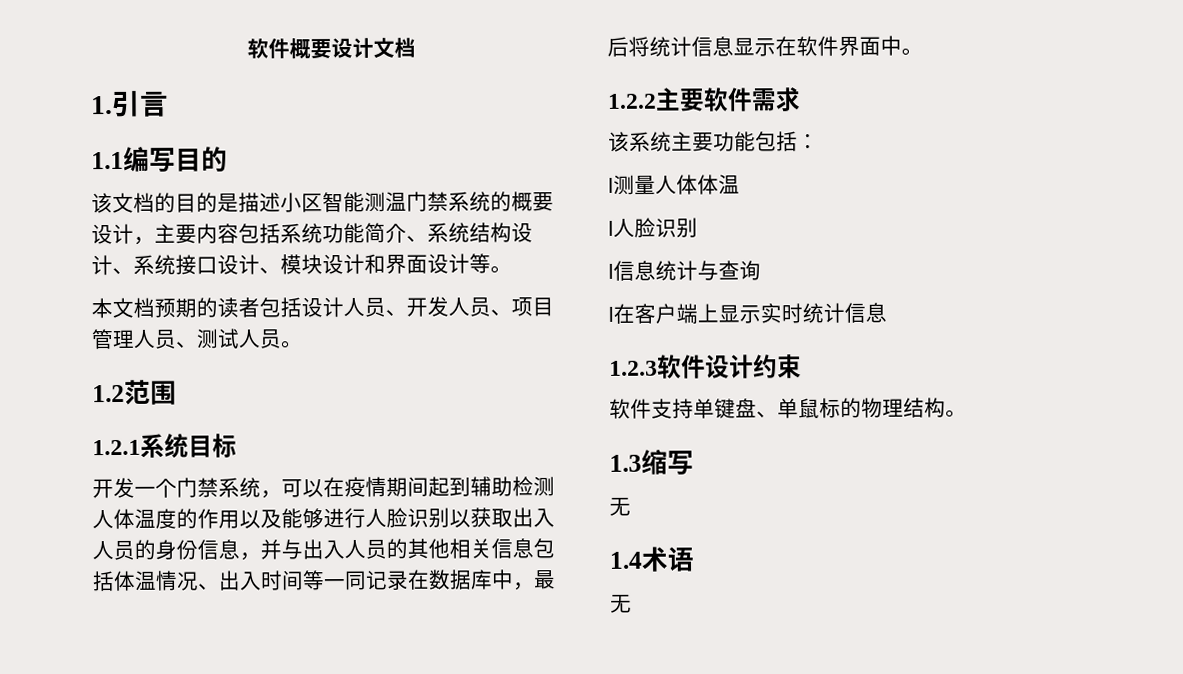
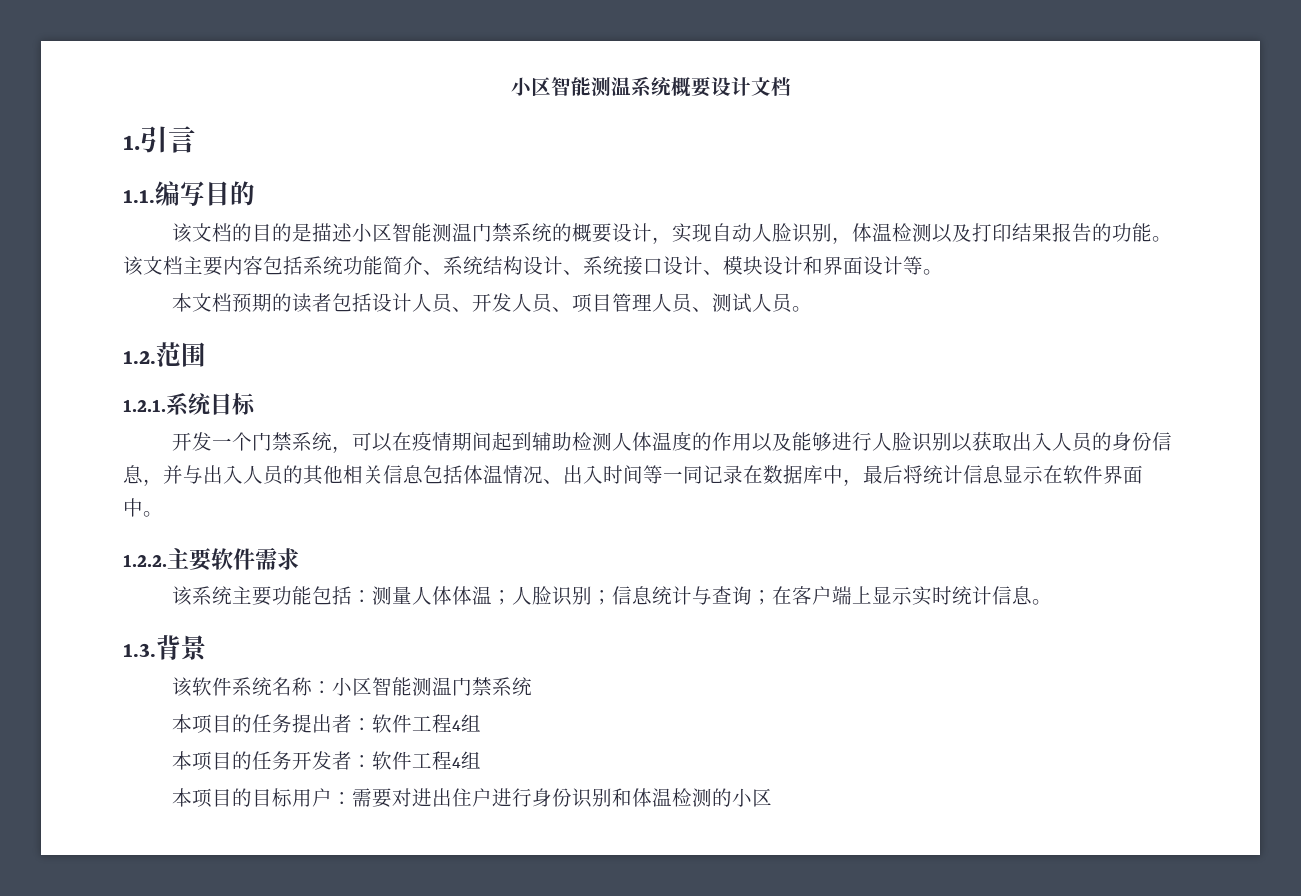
[247,38,290,59] 软件 -> [510,76,672,97] 小区智能测温系统
[91,151,124,170] 1.1 -> [123,190,155,203] 1.1.
(155, 240) none -> [672,223,1173,244] [123,256,183,276] 实现自动人脸识别，体温检测以及打印结果报告的功能。该文档
[92,384,125,403] 1.2 -> [123,351,156,364] 1.2.
[92,439,141,456] 1.2.1 -> [123,399,166,412] 1.2.1.
[607,93,657,109] 1.2.2 -> [123,554,167,567] 1.2.2.
[608,177,614,193] // l -> (373, 596) none
[608,217,698,238] [608,263,614,279] // l人脸识别 // l -> [492,586,613,606] ；人脸识别；
[608,306,614,322] // l -> [752,590,773,605] ；
[609,354,802,379] [609,397,967,419] [609,449,694,475] [609,497,631,516] [609,546,694,572] [610,594,632,613] // 1.2.3软件设计约束 // 软件支持单键盘、单鼠标的物理结构。 // 1.3缩写 // 无 // 1.4术语 // 无 -> [1032,599,1053,605] [123,635,206,661] [172,677,533,697] [172,714,482,734] [172,751,482,771] [172,788,773,808] 。 // 1.3.背景 // 该软件系统名称：小区智能测温门禁系统 // 本项目的任务提出者：软件工程4组 // 本项目的任务开发者：软件工程4组 // 本项目的目标用户：需要对进出住户进行身份识别和体温检测的小区

